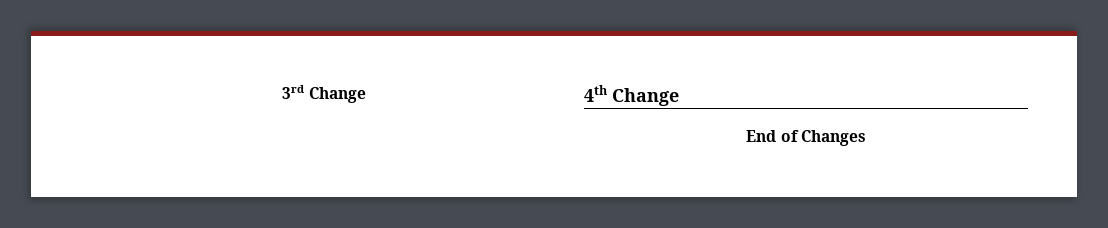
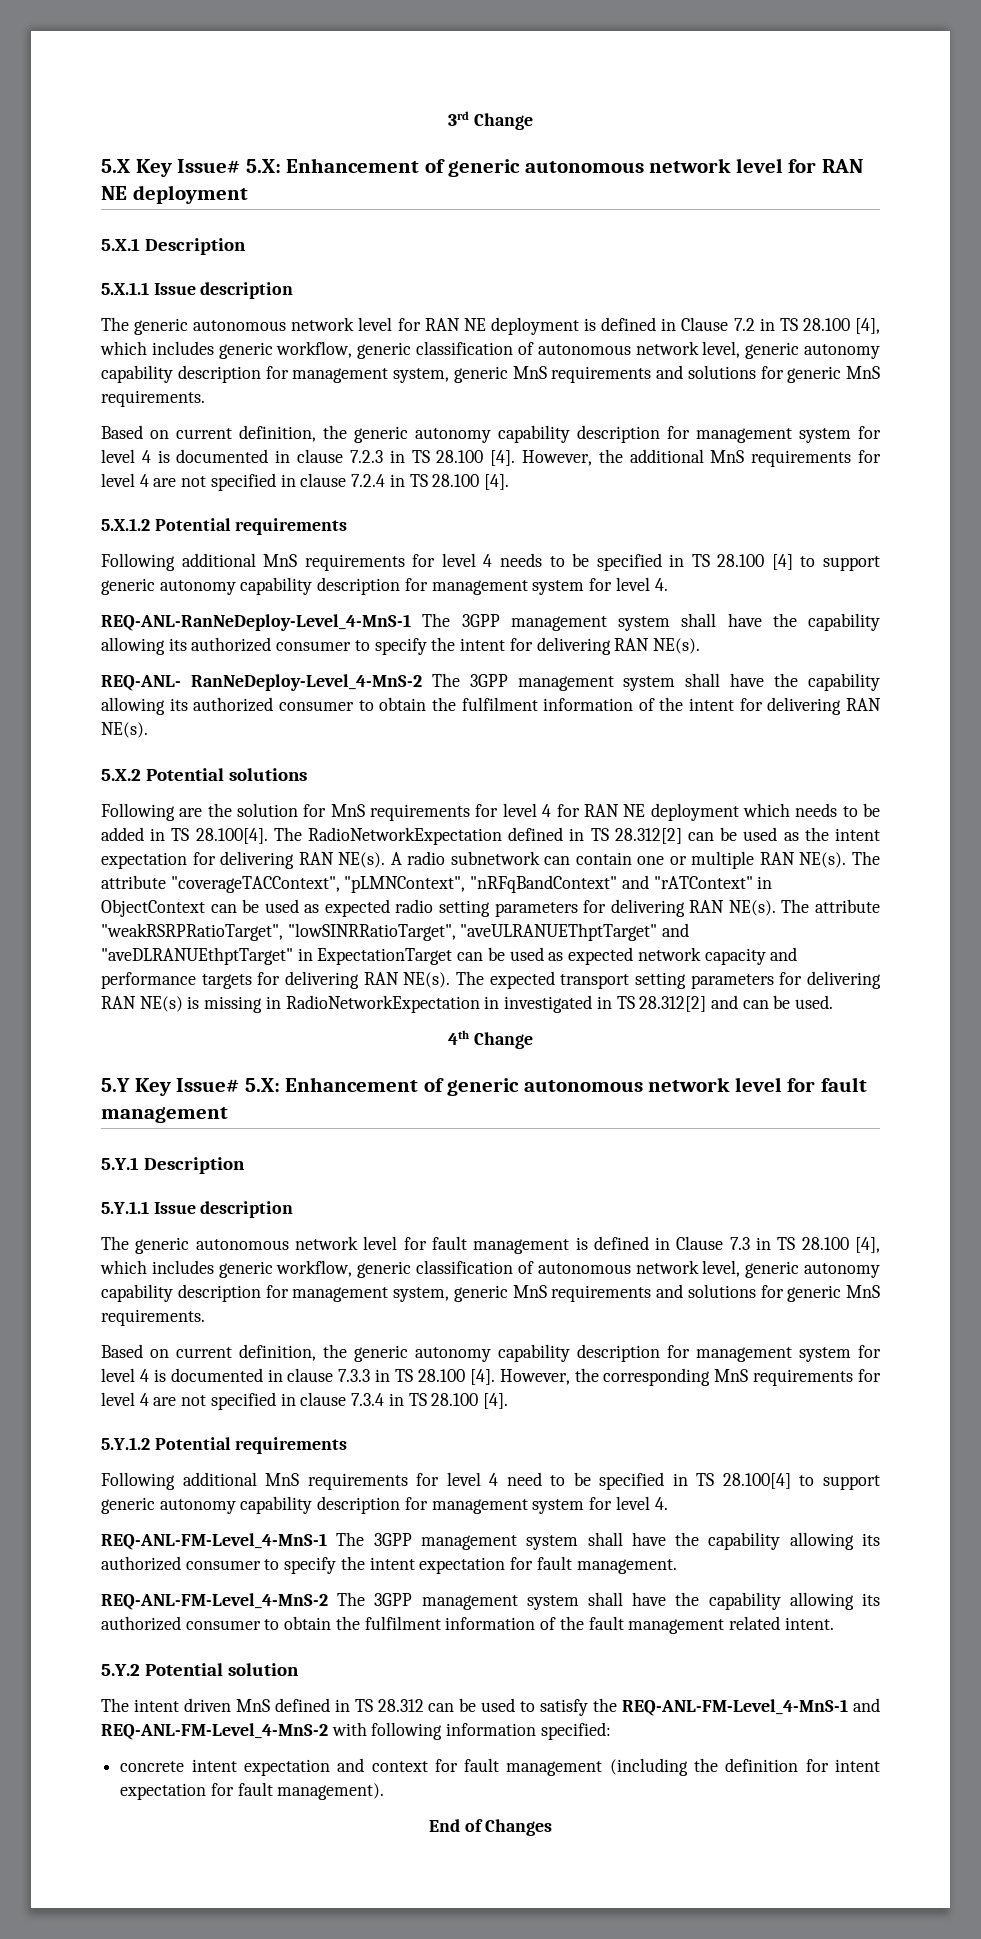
[584,85,679,106] 4th Change -> [101,158,863,177] [101,185,248,204] [101,238,247,255] [101,282,294,299] [101,317,881,335] [100,341,881,359] [101,365,880,383] [101,390,205,407] [101,425,881,443] [101,449,881,467] [101,473,509,491] [101,518,348,535] [101,553,880,571] [101,577,668,595] [101,613,880,631] [101,637,700,655] [101,673,881,691] [101,697,881,715] [101,722,148,738] [101,768,308,781] [101,803,881,821] [101,827,881,845] [101,851,880,869] [101,875,773,893] [101,899,880,917] [101,923,690,941] [101,947,798,965] [101,971,881,989] [101,995,834,1013] [448,1030,533,1049] [101,1077,867,1096] [101,1107,228,1123] [101,1157,246,1174] [101,1201,294,1218] [101,1236,880,1254] [100,1260,881,1278] [101,1284,880,1302] [101,1309,205,1326] [101,1344,881,1362] [101,1368,881,1386] [101,1392,508,1410] [101,1437,348,1454] [101,1472,880,1490] [101,1496,668,1514] [101,1532,880,1550] [101,1556,677,1574] [101,1592,881,1610] [101,1616,834,1634] [101,1663,300,1676] [101,1698,880,1716] [101,1722,611,1740] [120,1758,880,1776] [120,1782,385,1800] 5.X Key Issue# 5.X: Enhancement of generic autonomous network level for RAN NE deployment // 5.X.1 Description // 5.X.1.1 Issue description // The generic autonomous network level for RAN NE deployment is defined in Clause 7.2 in TS 28.100 [4], which includes generic workflow, generic classification of autonomous network level, generic autonomy capability description for management system, generic MnS requirements and solutions for generic MnS requirements. // Based on current definition, the generic autonomy capability description for management system for level 4 is documented in clause 7.2.3 in TS 28.100 [4]. However, the additional MnS requirements for level 4 are not specified in clause 7.2.4 in TS 28.100 [4]. // 5.X.1.2 Potential requirements // Following additional MnS requirements for level 4 needs to be specified in TS 28.100 [4] to support generic autonomy capability description for management system for level 4. // REQ-ANL-RanNeDeploy-Level_4-MnS-1 The 3GPP management system shall have the capability allowing its authorized consumer to specify the intent for delivering RAN NE(s). // REQ-ANL- RanNeDeploy-Level_4-MnS-2 The 3GPP management system shall have the capability allowing its authorized consumer to obtain the fulfilment information of the intent for delivering RAN NE(s). // 5.X.2 Potential solutions // Following are the solution for MnS requirements for level 4 for RAN NE deployment which needs to be added in TS 28.100[4]. The RadioNetworkExpectation defined in TS 28.312[2] can be used as the intent expectation for delivering RAN NE(s). A radio subnetwork can contain one or multiple RAN NE(s). The attribute "coverageTACContext", "pLMNContext", "nRFqBandContext" and "rATContext" in ObjectContext can be used as expected radio setting parameters for delivering RAN NE(s). The attribute "weakRSRPRatioTarget", "lowSINRRatioTarget", "aveULRANUEThptTarget" and "aveDLRANUEthptTarget" in ExpectationTarget can be used as expected network capacity and performance targets for delivering RAN NE(s). The expected transport setting parameters for delivering RAN NE(s) is missing in RadioNetworkExpectation in investigated in TS 28.312[2] and can be used. // 4th Change // 5.Y Key Issue# 5.X: Enhancement of generic autonomous network level for fault management // 5.Y.1 Description // 5.Y.1.1 Issue description // The generic autonomous network level for fault management is defined in Clause 7.3 in TS 28.100 [4], which includes generic workflow, generic classification of autonomous network level, generic autonomy capability description for management system, generic MnS requirements and solutions for generic MnS requirements. // Based on current definition, the generic autonomy capability description for management system for level 4 is documented in clause 7.3.3 in TS 28.100 [4]. However, the corresponding MnS requirements for level 4 are not specified in clause 7.3.4 in TS 28.100 [4]. // 5.Y.1.2 Potential requirements // Following additional MnS requirements for level 4 need to be specified in TS 28.100[4] to support generic autonomy capability description for management system for level 4. // REQ-ANL-FM-Level_4-MnS-1 The 3GPP management system shall have the capability allowing its authorized consumer to specify the intent expectation for fault management. // REQ-ANL-FM-Level_4-MnS-2 The 3GPP management system shall have the capability allowing its authorized consumer to obtain the fulfilment information of the fault management related intent. // 5.Y.2 Potential solution // The intent driven MnS defined in TS 28.312 can be used to satisfy the REQ-ANL-FM-Level_4-MnS-1 and REQ-ANL-FM-Level_4-MnS-2 with following information specified: // concrete intent expectation and context for fault management (including the definition for intent expectation for fault management).

